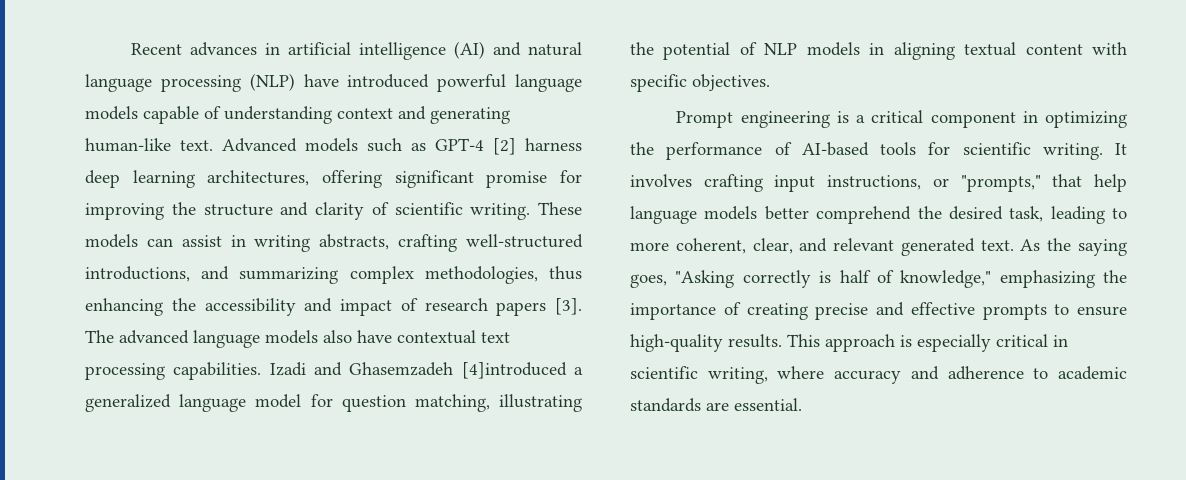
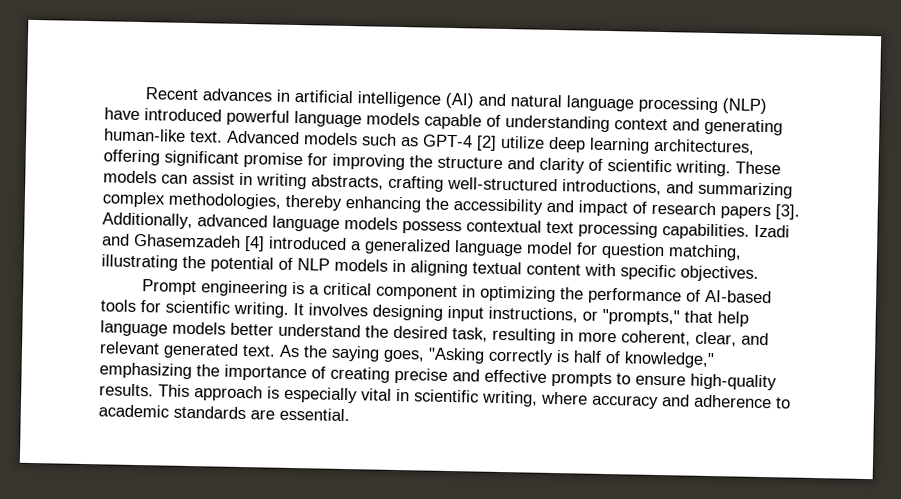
[525,138,582,151] harness -> [500,135,545,149] utilize
[549,266,582,280] thus -> [285,194,343,211] thereby
[85,330,114,343] The -> [102,212,193,230] Additionally,
[323,330,392,343] also have -> [402,221,462,235] possess
[461,362,567,379] [4]introduced -> [244,236,347,252] [4] introduced
[703,174,763,192] crafting -> [372,304,443,321] designing
[816,206,912,224] comprehend -> [278,323,361,338] understand
[1050,206,1127,224] leading to -> [492,327,574,345] resulting in
[996,334,1048,347] critical -> [361,388,392,401] vital

